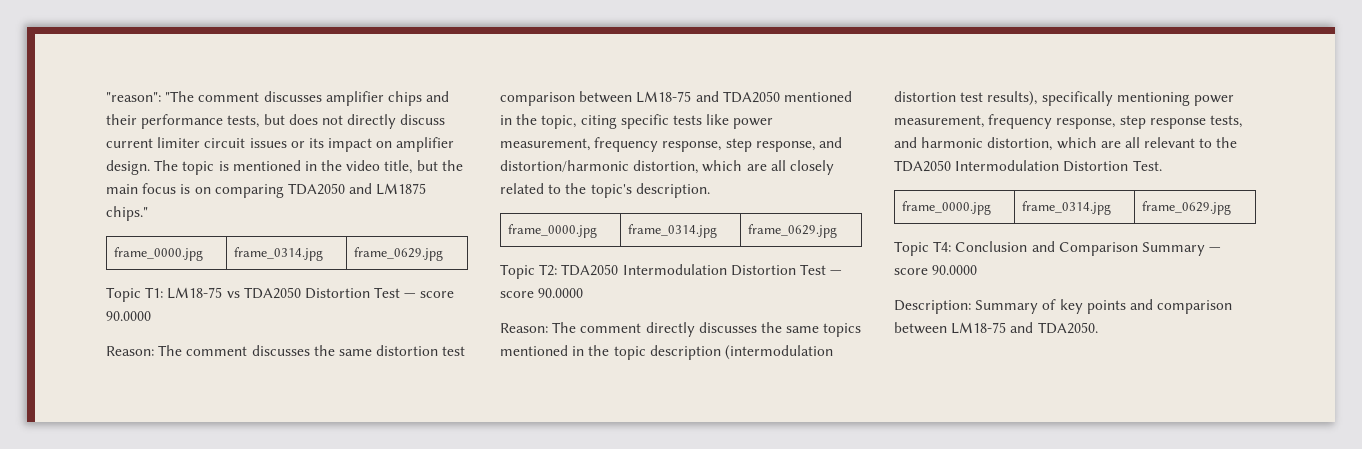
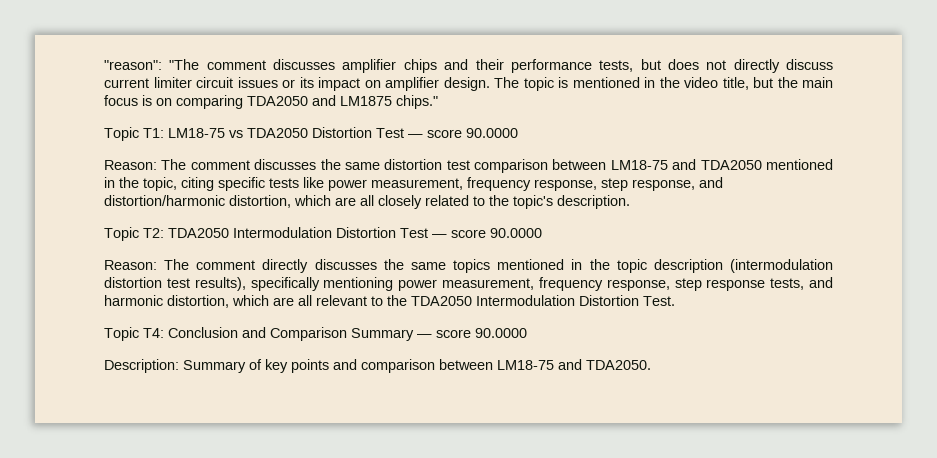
[113,247,203,261] [233,247,323,261] [353,247,443,261] // frame_0000.jpg | frame_0314.jpg | frame_0629.jpg -> (438, 102) none
[507,224,597,238] [627,224,717,238] [747,224,837,238] // frame_0000.jpg | frame_0314.jpg | frame_0629.jpg -> (630, 202) none
[901,201,991,215] [1021,201,1111,215] [1141,201,1231,215] // frame_0000.jpg | frame_0314.jpg | frame_0629.jpg -> (675, 301) none

